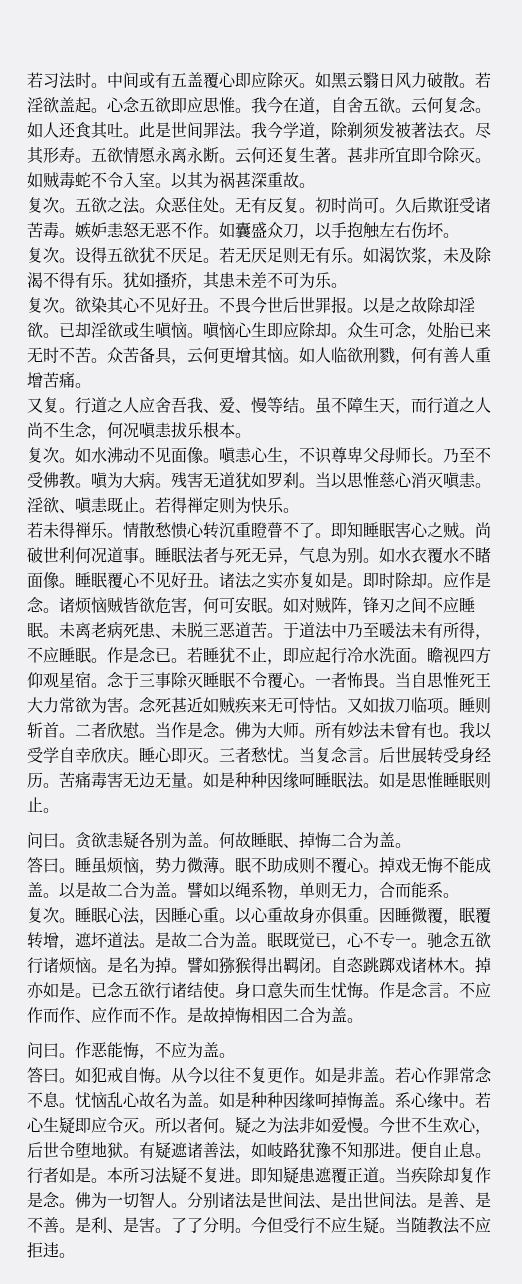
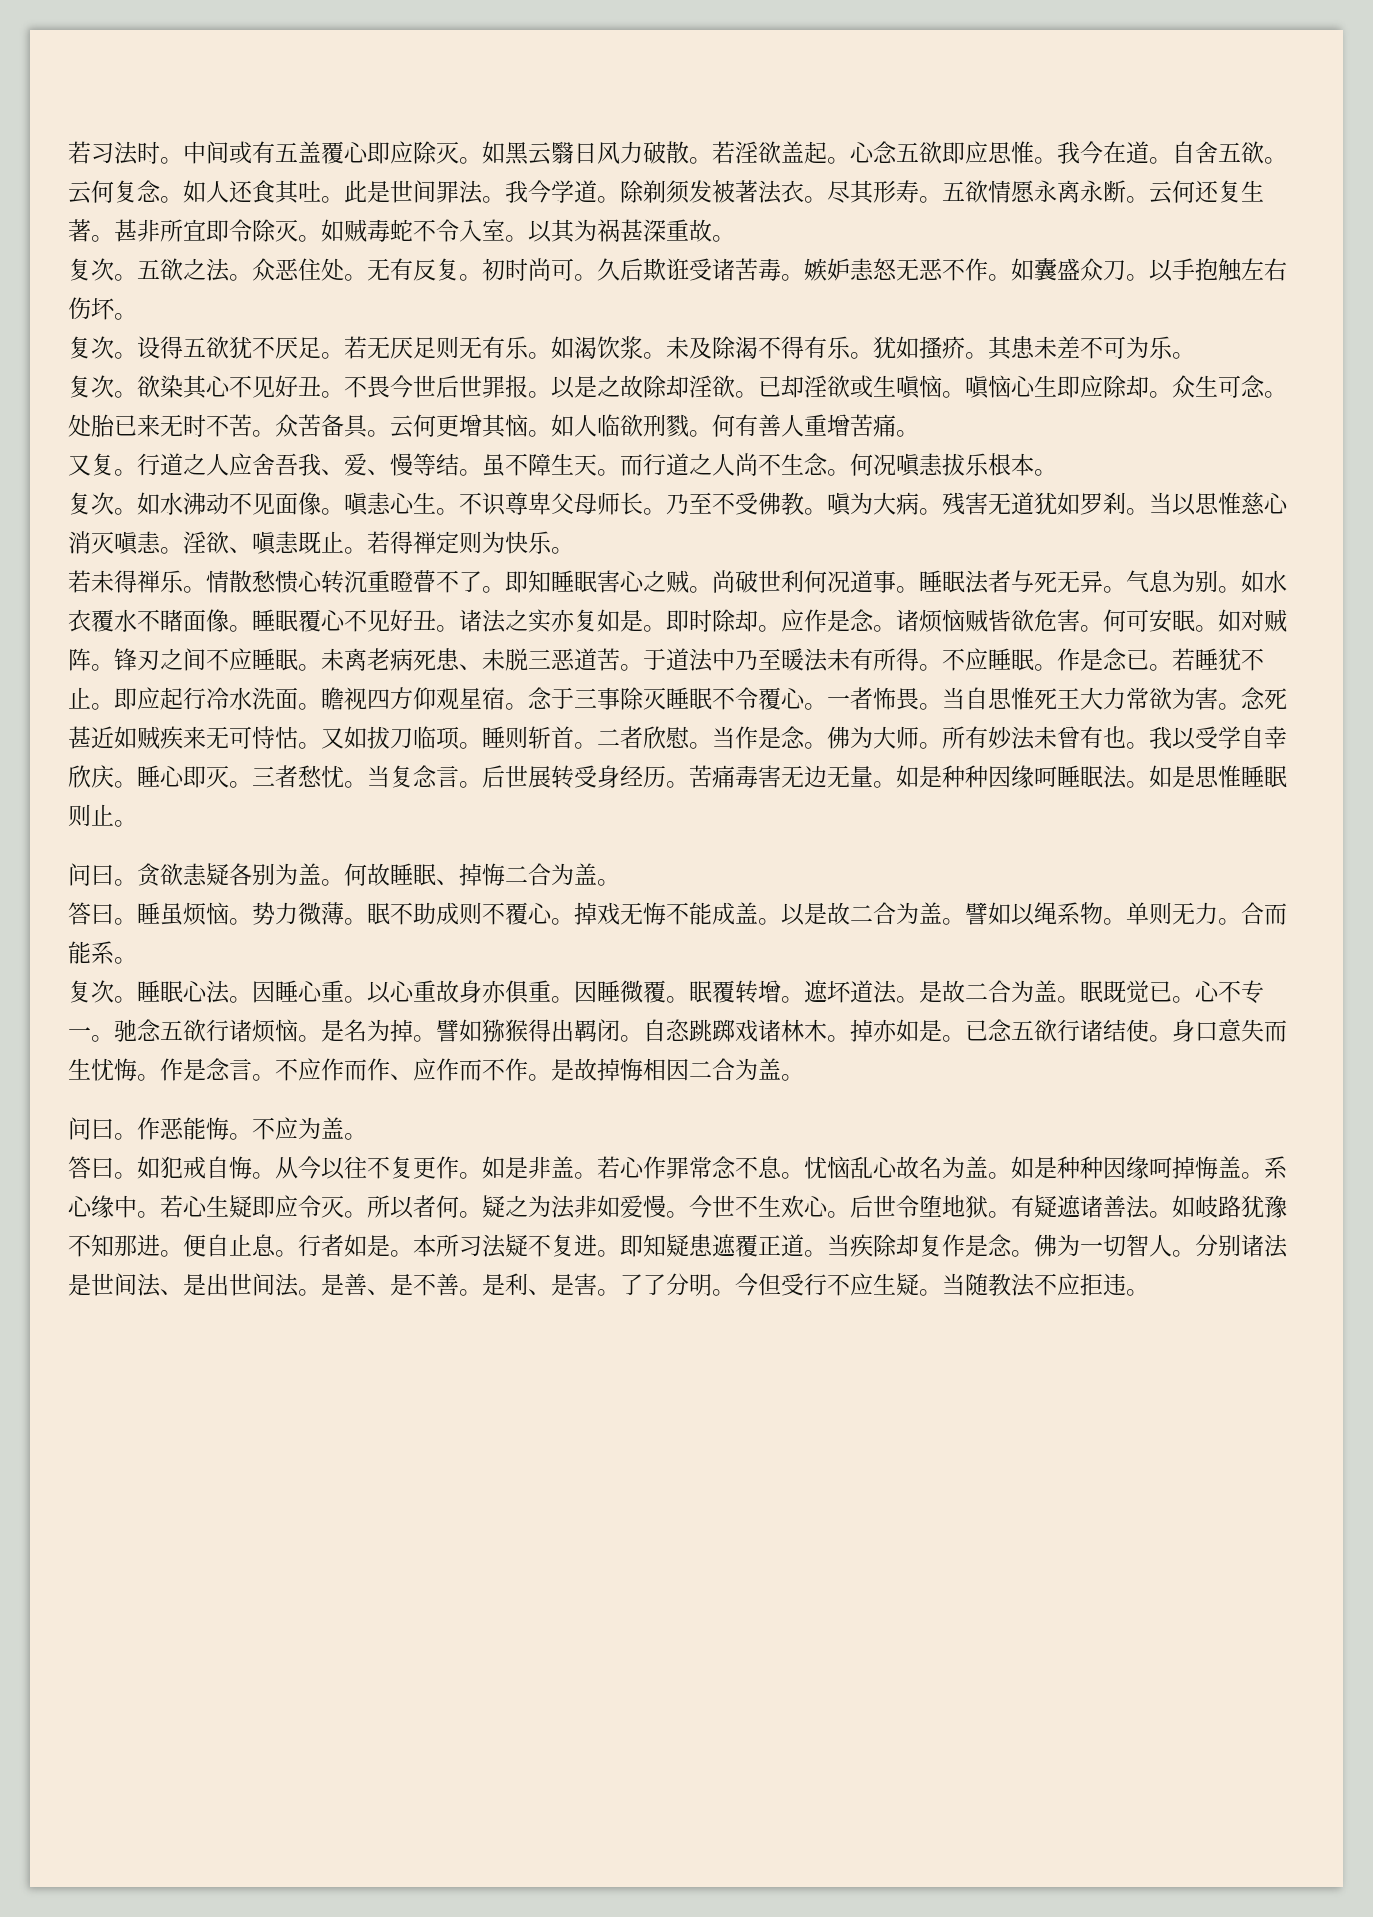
[315,109,331,115] ， -> [1149,157,1172,164] 。
[315,134,331,140] ， -> [597,196,620,203] 。
[299,234,315,240] ， -> [1126,274,1149,281] 。
[427,259,443,265] ， -> [643,352,666,359] 。
[187,284,203,290] ， -> [965,352,988,359] 。
[411,334,427,340] ， -> [1264,391,1287,398] 。
[171,359,187,365] ， -> [367,430,390,437] 。
[395,359,411,365] ， -> [689,430,712,437] 。
[395,409,411,415] ， -> [597,469,620,476] 。
[91,434,107,440] ， -> [827,469,850,476] 。
[283,459,299,465] ， -> [436,508,459,515] 。
[283,559,299,565] ， -> [1103,586,1126,593] 。
[187,609,203,615] ， -> [1080,625,1103,632] 。
[347,609,363,615] ， -> [91,664,114,671] 。
[475,634,491,640] ， -> [919,664,942,671] 。
[267,659,283,665] ， -> [91,703,114,710] 。
[139,869,155,875] ， -> [229,918,252,925] 。
[283,894,299,900] ， -> [1103,918,1126,925] 。
[363,894,379,900] ， -> [1218,918,1241,925] 。
[139,919,155,925] ， -> [229,996,252,1003] 。
[443,919,459,925] ， -> [666,996,689,1003] 。
[59,944,75,950] ， -> [781,996,804,1003] 。
[331,944,347,950] ， -> [1172,996,1195,1003] 。
[139,1054,155,1060] ， -> [229,1133,252,1140] 。
[475,1129,491,1135] ， -> [827,1211,850,1218] 。
[235,1154,251,1160] ， -> [1149,1211,1172,1218] 。

